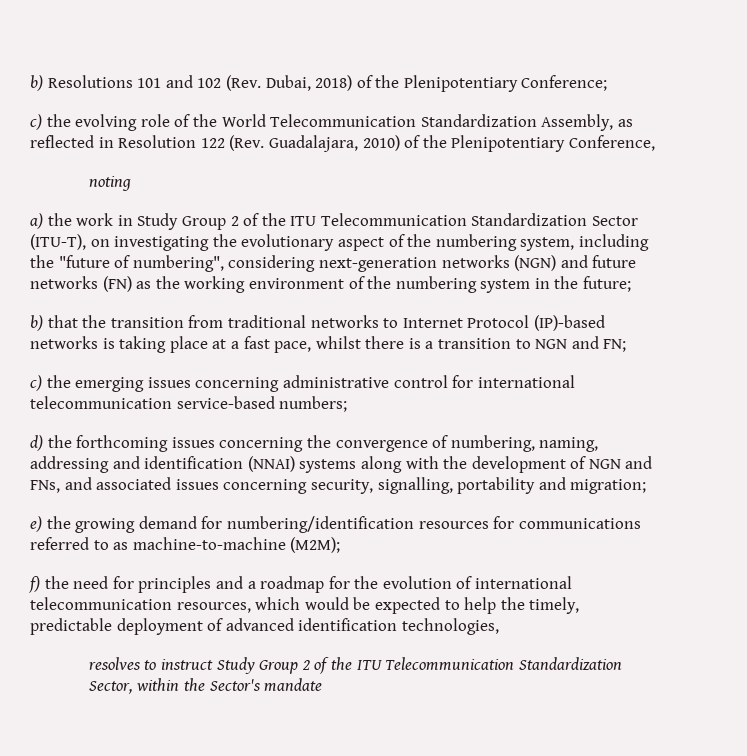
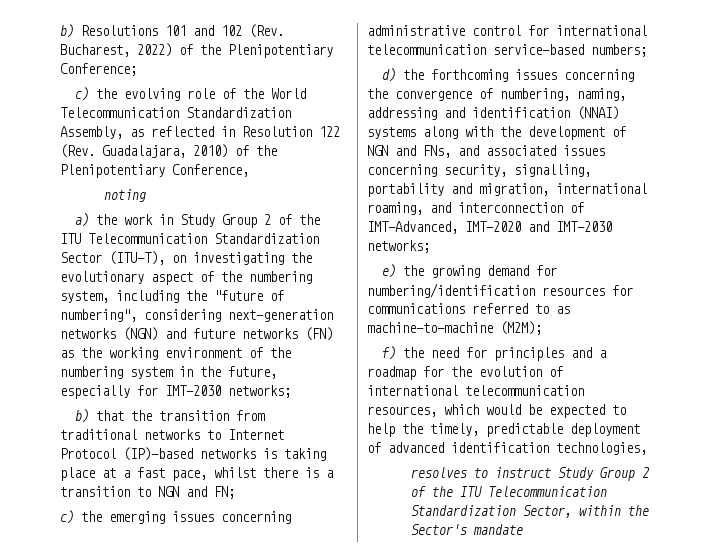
[265,75,353,91] Dubai, 2018) -> [60,43,172,57] Bucharest, 2022)
[583,276,632,292] future; -> [228,366,277,379] [60,385,291,399] future, especially for IMT-2030 networks;
[570,479,647,494] migration; -> [479,183,647,196] [367,202,584,215] [367,221,612,234] [367,240,430,253] migration, international roaming, and interconnection of IMT-Advanced, IMT-2020 and IMT-2030 networks;

